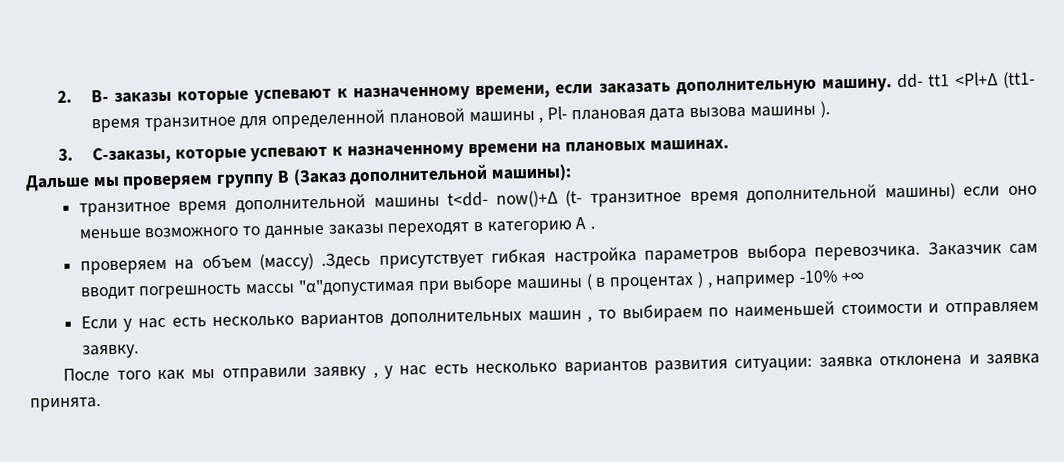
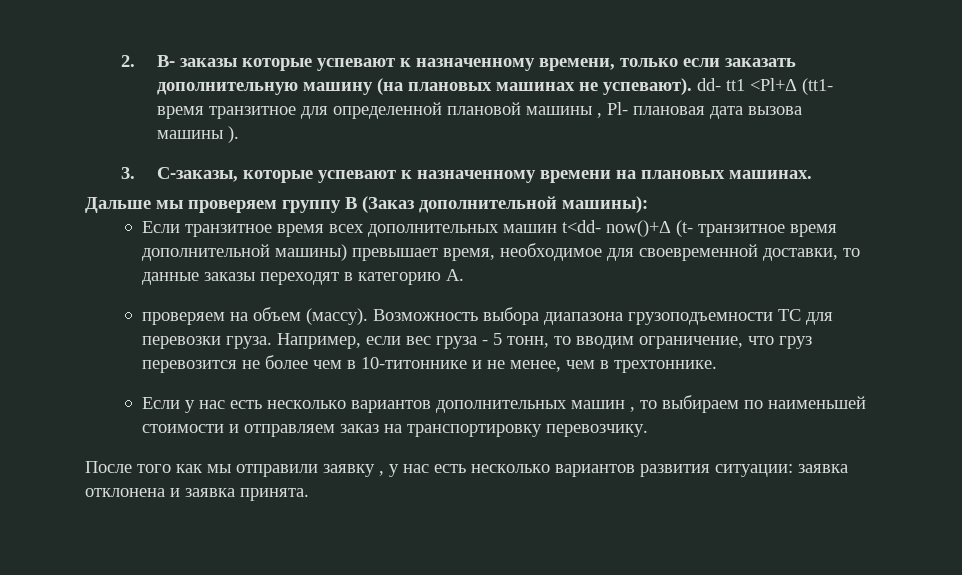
(551, 92) none -> [620,58,679,67] только
[821,78,892,93] машину. -> [303,78,693,95] машину (на плановых машинах не успевают).
[78,194,440,217] транзитное время дополнительной машины -> [141,221,557,237] Если транзитное время всех дополнительных машин
[963,185,1037,197] [78,226,240,239] если оно меньше возможного -> [351,243,838,261] превышает время, необходимое для своевременной доставки,
[575,216,596,230] А . -> [445,269,464,281] А.
[259,241,1038,272] [79,270,865,301] (массу) .Здесь присутствует гибкая настройка параметров выбора перевозчика. Заказчик сам вводит погрешность массы "α"допустимая при выборе машины ( в процентах ) , например -10% +∞ -> [305,307,833,325] [141,333,812,349] [141,355,717,373] (массу). Возможность выбора диапазона грузоподъемности ТС для перевозки груза. Например, если вес груза - 5 тонн, то вводим ограничение, что груз перевозится не более чем в 10-титоннике и не менее, чем в трехтоннике.
[81,344,139,359] заявку. -> [339,424,648,437] заказ на транспортировку перевозчику.

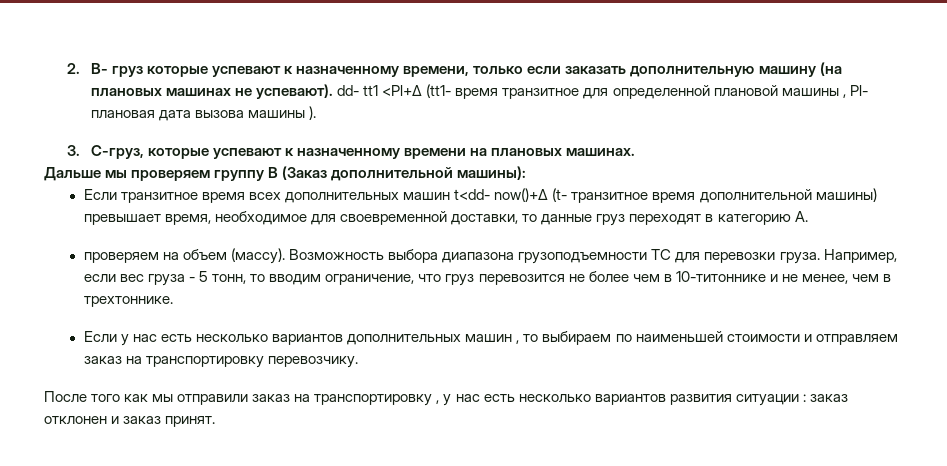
[180,58,238,67] заказы -> [112,66,144,77] груз
[157,167,239,182] С-заказы, -> [90,145,144,159] С-груз,
[203,272,255,281] заказы -> [596,214,626,226] груз
[323,464,375,477] заявку -> [252,394,433,406] заказ на транспортировку
[715,464,848,477] [85,488,309,501] ситуации: заявка отклонена и заявка принята. -> [735,394,848,406] [44,416,216,427] ситуации : заказ отклонен и заказ принят.

